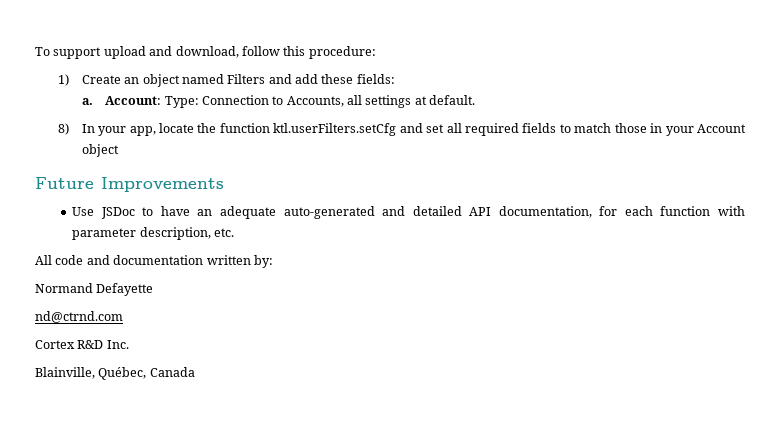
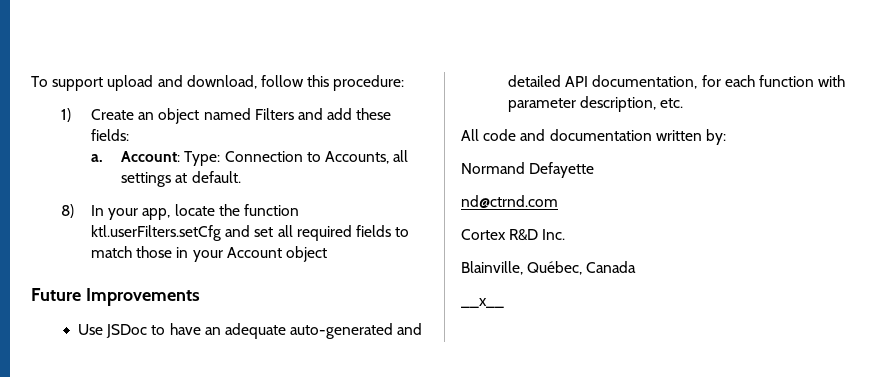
(195, 372) none -> [461,298,504,308] // __x__

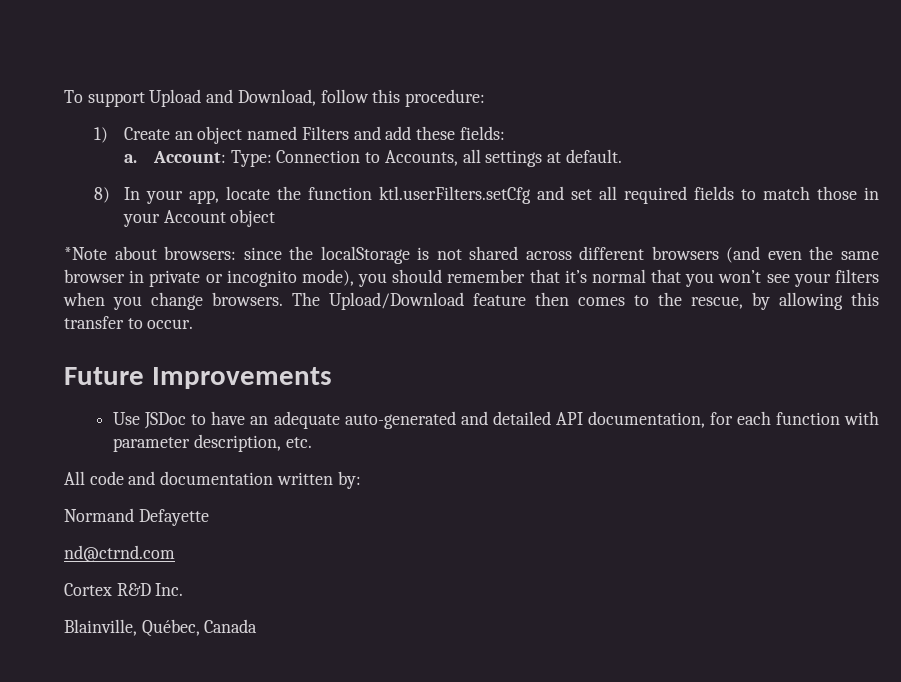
[107,75,257,91] upload and download, -> [149,89,316,107] Upload and Download,
(328, 254) none -> [64,246,879,264] [64,269,879,287] [63,292,879,310] [64,316,194,329] // *Note about browsers: since the localStorage is not shared across different browsers (and even the same browser in private or incognito mode), you should remember that it’s normal that you won’t see your filters when you change browsers. The Upload/Download feature then comes to the rescue, by allowing this transfer to occur.
[461,298,504,308] // __x__ -> (258, 626) none

